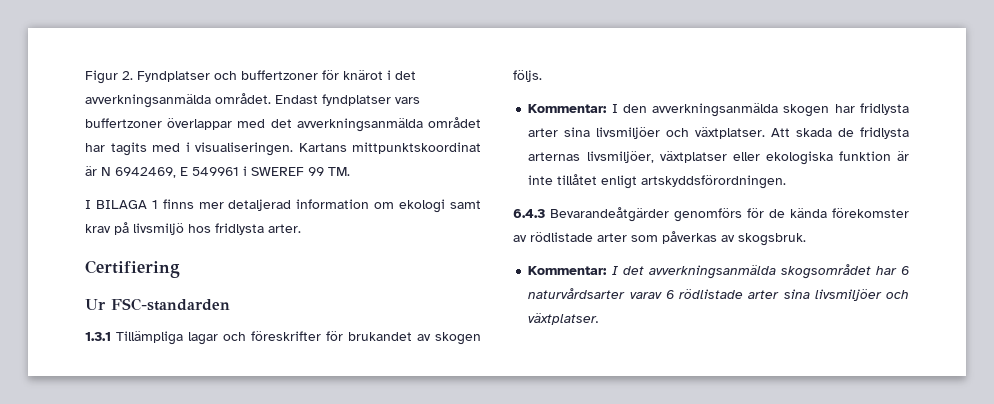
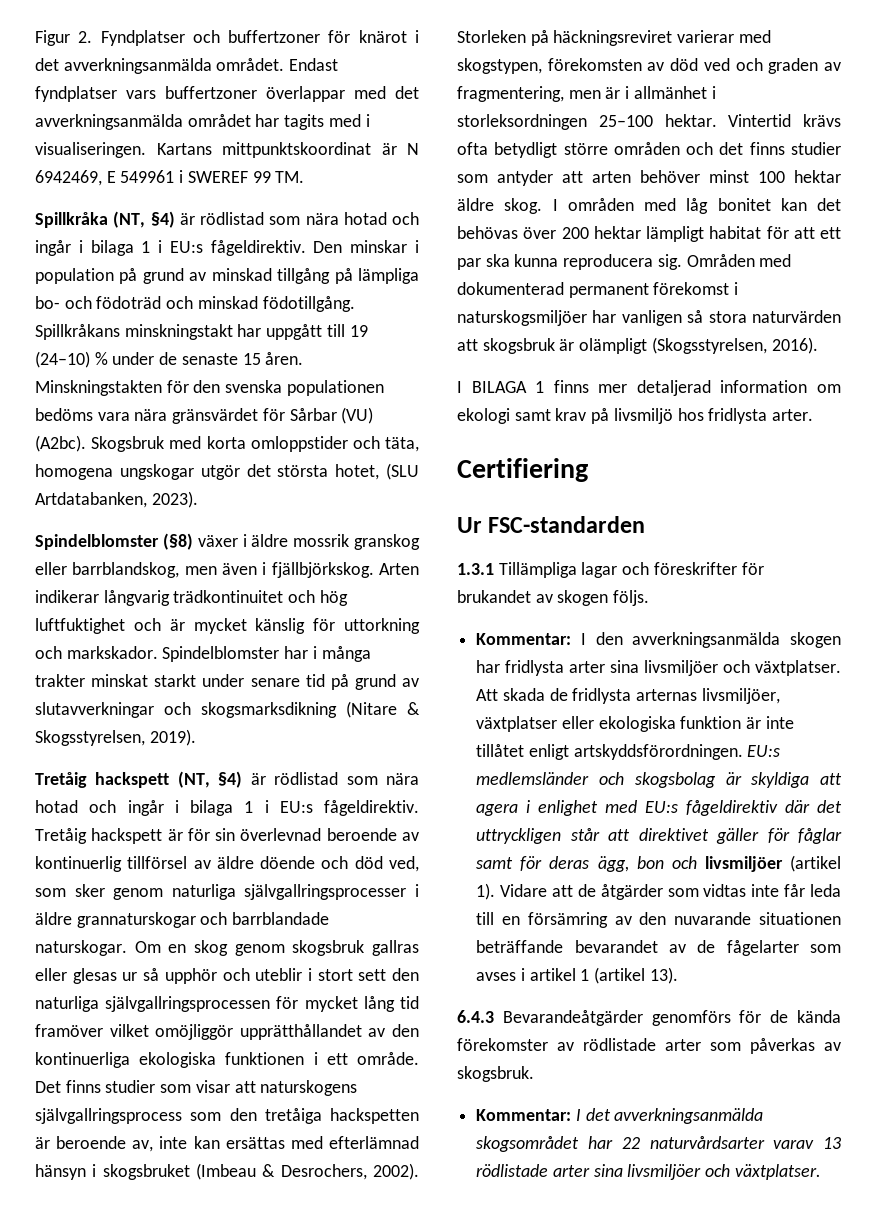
(350, 171) none -> [35,211,419,228] [35,240,419,256] [35,268,420,284] [35,296,355,312] [35,324,368,340] [35,351,304,368] [35,380,384,396] [35,407,374,424] [35,435,419,452] [35,463,419,480] [35,491,198,508] [35,533,420,550] [35,562,419,578] [35,590,348,606] [35,618,420,634] [35,646,371,662] [35,674,419,690] [35,701,420,718] [35,729,196,746] [35,771,420,788] [35,800,419,816] [35,828,419,844] [35,856,419,872] [35,884,419,900] [35,912,330,928] [35,940,419,956] [35,968,419,984] [35,996,419,1012] [35,1024,419,1040] [35,1052,419,1068] [35,1080,358,1096] [35,1108,419,1124] [35,1136,419,1152] [35,1163,420,1180] [457,30,771,46] [457,58,841,74] [457,86,716,102] [457,114,841,130] [457,142,841,158] [457,170,841,186] [457,198,841,214] [457,226,841,242] [457,254,792,270] [457,282,739,298] [457,310,841,326] [457,337,818,354] // Spillkråka (NT, §4) är rödlistad som nära hotad och ingår i bilaga 1 i EU:s fågeldirektiv. Den minskar i population på grund av minskad tillgång på lämpliga bo- och födoträd och minskad födotillgång. Spillkråkans minskningstakt har uppgått till 19 (24–10) % under de senaste 15 åren. Minskningstakten för den svenska populationen bedöms vara nära gränsvärdet för Sårbar (VU) (A2bc). Skogsbruk med korta omloppstider och täta, homogena ungskogar utgör det största hotet, (SLU Artdatabanken, 2023). // Spindelblomster (§8) växer i äldre mossrik granskog eller barrblandskog, men även i fjällbjörkskog. Arten indikerar långvarig trädkontinuitet och hög luftfuktighet och är mycket känslig för uttorkning och markskador. Spindelblomster har i många trakter minskat starkt under senare tid på grund av slutavverkningar och skogsmarksdikning (Nitare & Skogsstyrelsen, 2019). // Tretåig hackspett (NT, §4) är rödlistad som nära hotad och ingår i bilaga 1 i EU:s fågeldirektiv. Tretåig hackspett är för sin överlevnad beroende av kontinuerlig tillförsel av äldre döende och död ved, som sker genom naturliga självgallringsprocesser i äldre grannaturskogar och barrblandade naturskogar. Om en skog genom skogsbruk gallras eller glesas ur så upphör och uteblir i stort sett den naturliga självgallringsprocessen för mycket lång tid framöver vilket omöjliggör upprätthållandet av den kontinuerliga ekologiska funktionen i ett område. Det finns studier som visar att naturskogens självgallringsprocess som den tretåiga hackspetten är beroende av, inte kan ersättas med efterlämnad hänsyn i skogsbruket (Imbeau & Desrochers, 2002). Storleken på häckningsreviret varierar med skogstypen, förekomsten av död ved och graden av fragmentering, men är i allmänhet i storleksordningen 25–100 hektar. Vintertid krävs ofta betydligt större områden och det finns studier som antyder att arten behöver minst 100 hektar äldre skog. I områden med låg bonitet kan det behövas över 200 hektar lämpligt habitat för att ett par ska kunna reproducera sig. Områden med dokumenterad permanent förekomst i naturskogsmiljöer har vanligen så stora naturvärden att skogsbruk är olämpligt (Skogsstyrelsen, 2016).
(787, 182) none -> [747,745,781,757] [476,772,842,788] [476,800,842,816] [476,828,842,844] [476,855,841,872] [476,883,841,900] [476,912,841,928] [476,940,841,956] [476,967,678,984] EU:s medlemsländer och skogsbolag är skyldiga att agera i enlighet med EU:s fågeldirektiv där det uttryckligen står att direktivet gäller för fåglar samt för deras ägg, bon och livsmiljöer (artikel 1). Vidare att de åtgärder som vidtas inte får leda till en försämring av den nuvarande situationen beträffande bevarandet av de fågelarter som avses i artikel 1 (artikel 13).
[901,266,910,275] 6 -> [621,1137,640,1149] 22
[665,290,674,299] 6 -> [823,1137,841,1149] 13

